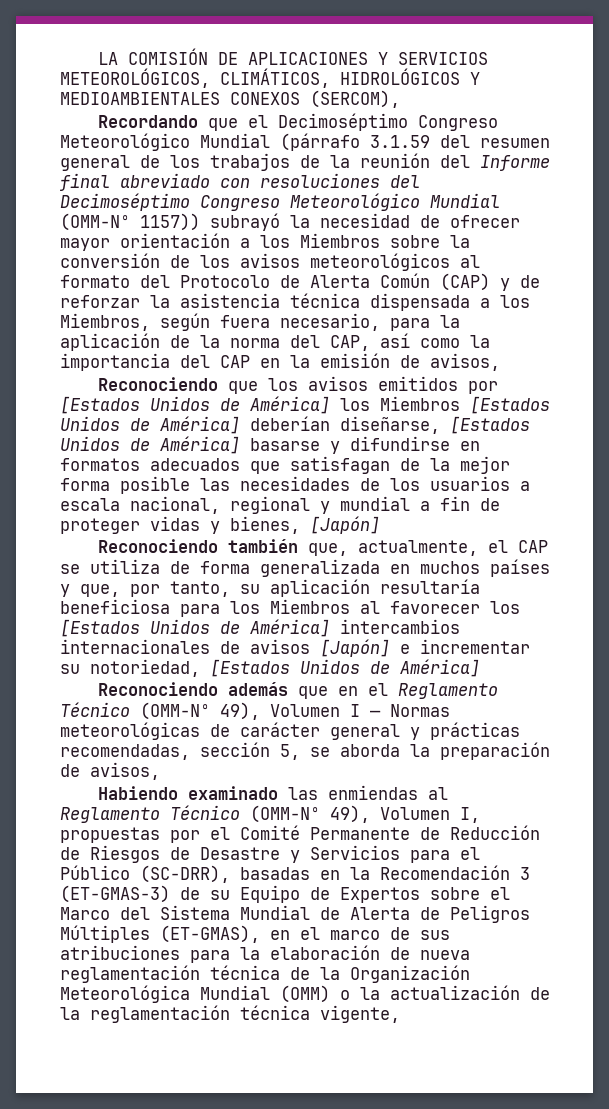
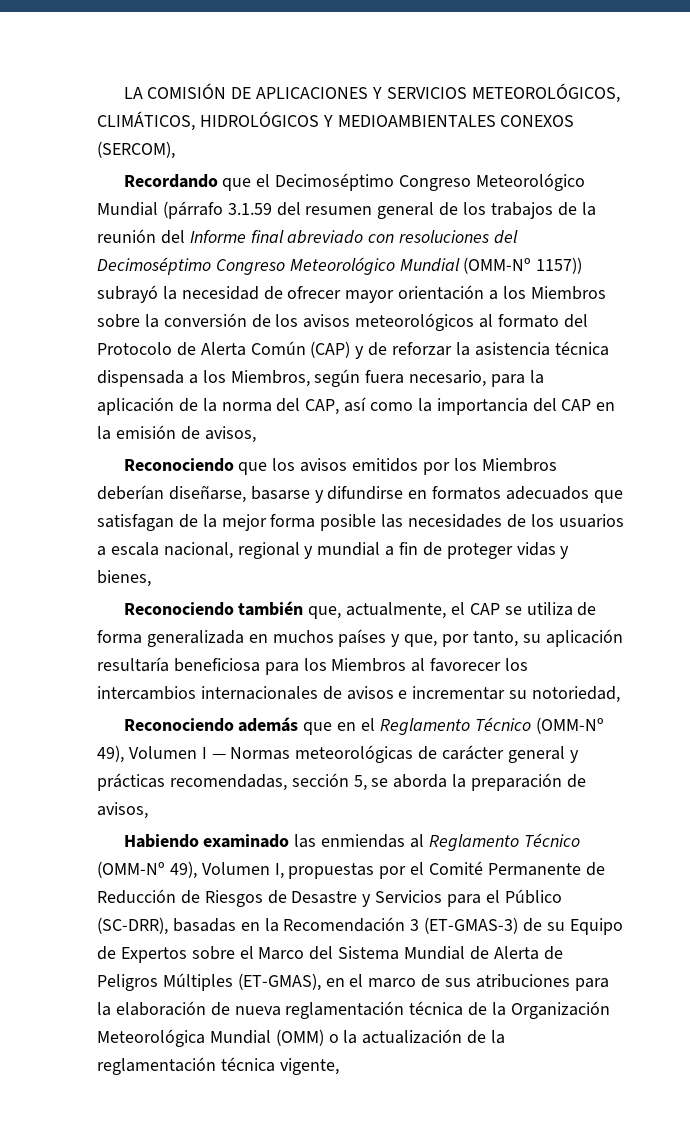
[60,396,550,414] [60,416,530,434] [60,436,240,454] [Estados Unidos de América] los Miembros [Estados Unidos de América] deberían diseñarse, [Estados Unidos de América] -> [453,458,557,472] [97,485,246,503] los Miembros deberían diseñarse,
[310,516,380,534] [Japón] -> (151, 578) none
[60,619,330,637] [Estados Unidos de América] -> (529, 664) none
[320,639,390,657] [Japón] -> (394, 693) none
[210,659,480,677] [Estados Unidos de América] -> (621, 694) none

